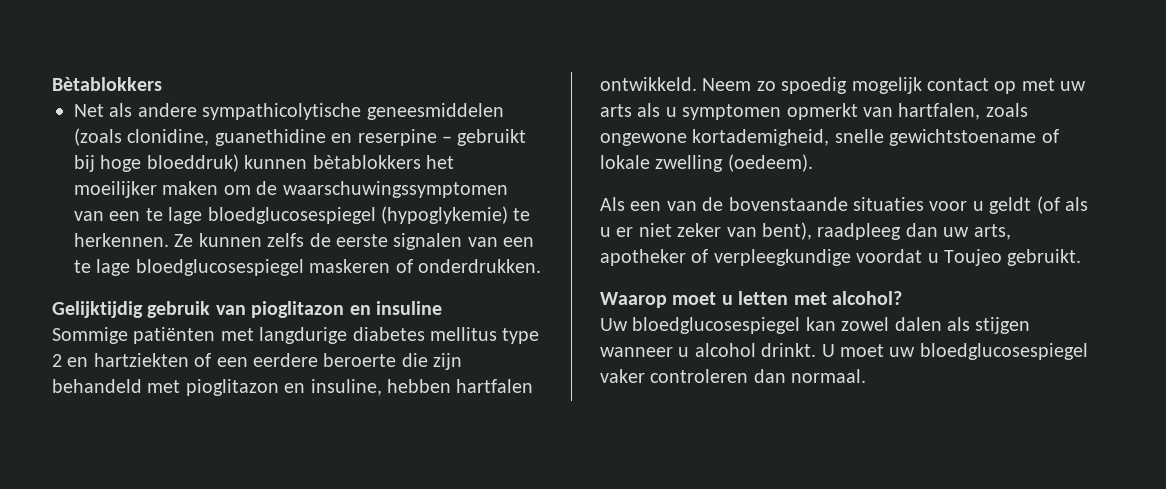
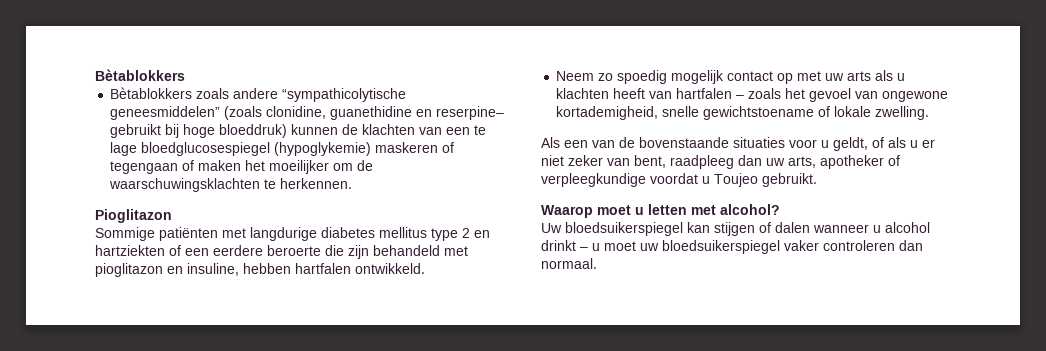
[74,103,504,120] Net als andere sympathicolytische geneesmiddelen -> [110,87,407,102] [110,106,221,120] Bètablokkers zoals andere “sympathicolytische geneesmiddelen”
[357,129,452,146] reserpine – -> [436,106,505,120] reserpine–
[312,155,454,169] [74,181,508,198] bètablokkers het moeilijker maken om de waarschuwingssymptomen -> [342,124,416,135] de klachten
[513,208,531,221] [74,233,535,250] [74,259,541,276] [52,301,442,318] te herkennen. Ze kunnen zelfs de eerste signalen van een te lage bloedglucosespiegel maskeren of onderdrukken. // Gelijktijdig gebruik van pioglitazon en insuline -> [375,142,455,153] [110,160,374,174] [109,178,353,192] [95,209,172,223] maskeren of tegengaan of maken het moeilijker om de waarschuwingsklachten te herkennen. // Pioglitazon
(697, 84) none -> (425, 268) //
[682,103,1028,120] symptomen opmerkt van hartfalen, zoals -> [556,88,879,102] klachten heeft van hartfalen – zoals het gevoel van
[655,154,813,172] zwelling (oedeem). -> [875,106,930,120] zwelling.
[989,196,1060,214] geldt (of -> [833,137,884,151] geldt, of
[762,222,812,240] bent), -> [634,155,666,168] bent,
[632,317,1031,334] [600,343,835,357] bloedglucosespiegel kan zowel dalen als stijgen wanneer u alcohol drinkt. U -> [565,222,930,236] [541,240,600,251] bloedsuikerspiegel kan stijgen of dalen wanneer u alcohol drinkt – u
[919,343,1088,360] bloedglucosespiegel -> [662,240,780,254] bloedsuikerspiegel

